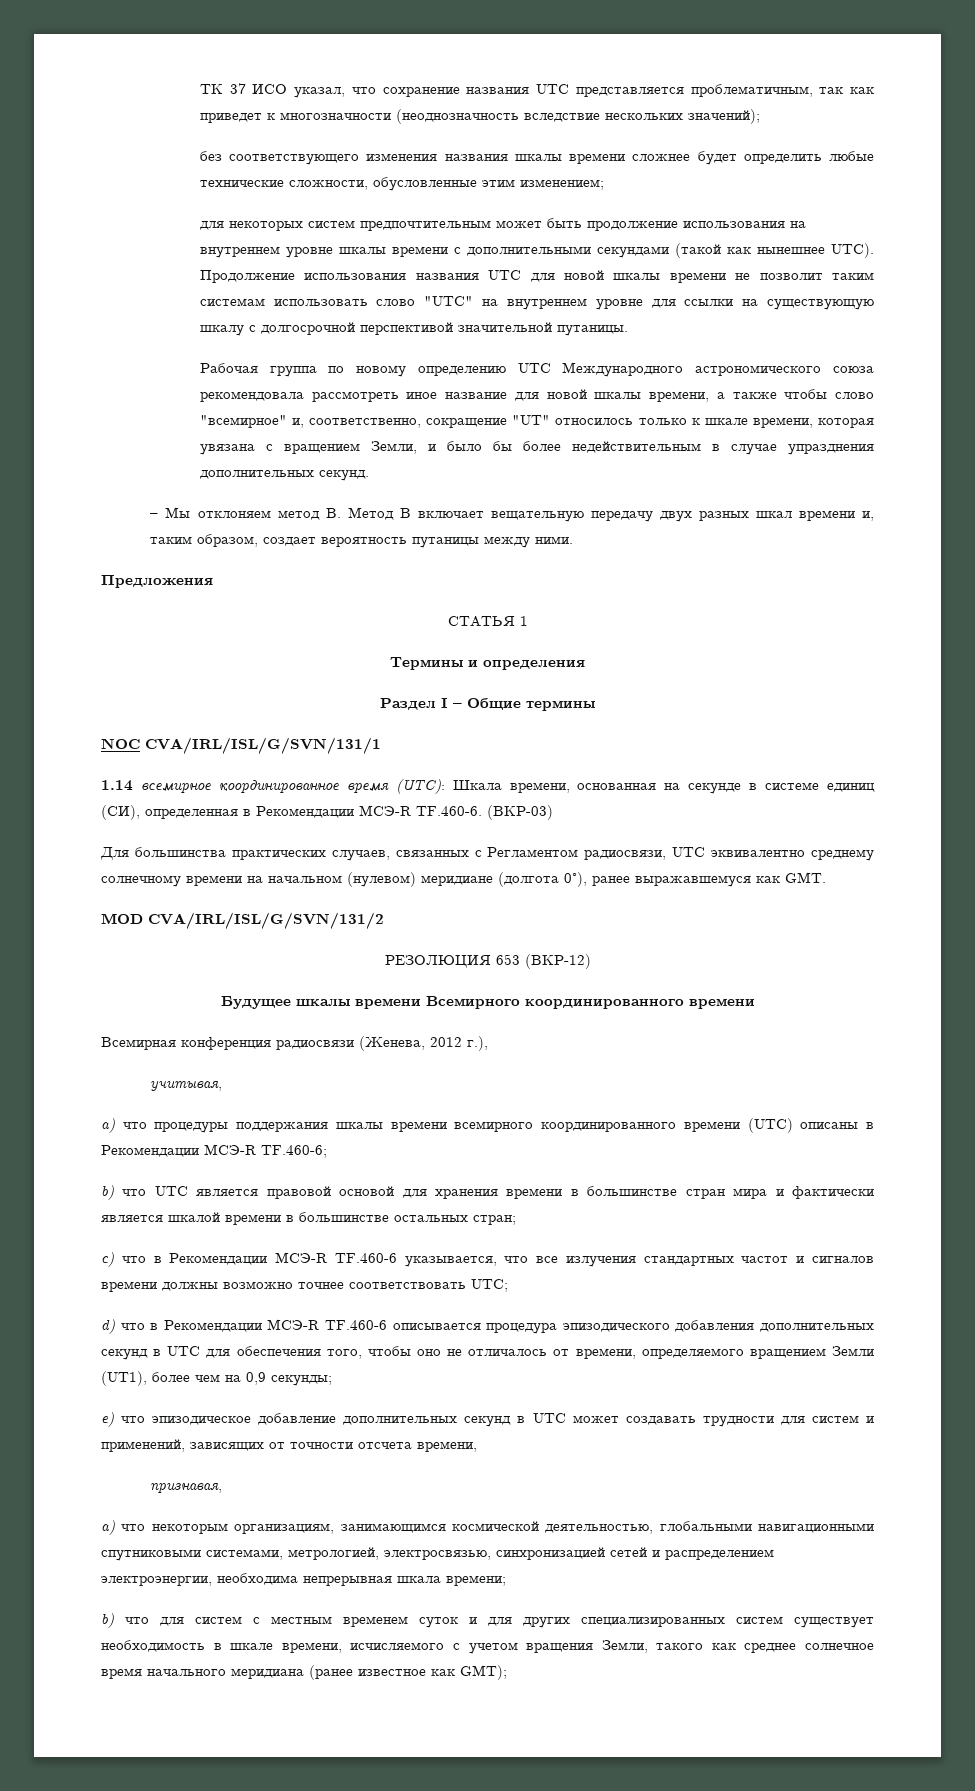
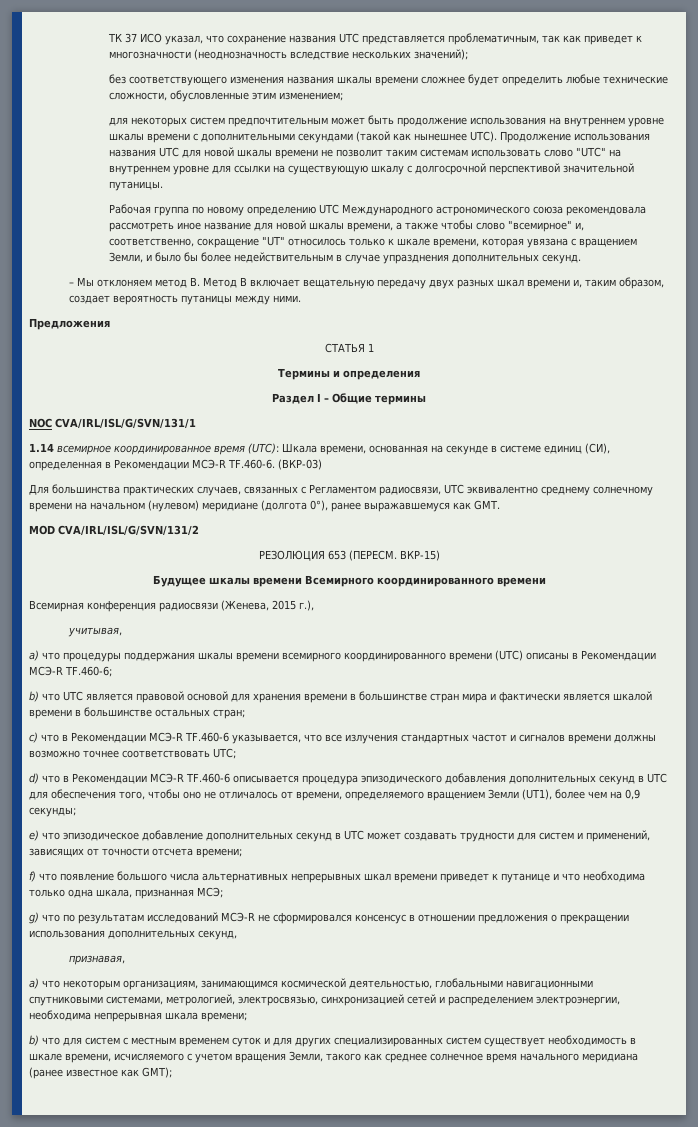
[524,954,591,969] (ВКР-12) -> [348,550,440,561] (ПЕРЕСМ. ВКР-15)
[430,1037,462,1047] 2012 -> [272,600,296,610] 2015
[417,1441,477,1452] времени, -> [196,848,242,858] [29,871,645,883] [29,887,223,899] [29,912,629,924] [29,930,237,940] времени; // f) что появление большого числа альтернативных непрерывных шкал времени приведет к путанице и что необходима только одна шкала, признанная МСЭ; // g) что по результатам исследований МСЭ-R не сформировался консенсус в отношении предложения о прекращении использования дополнительных секунд,

